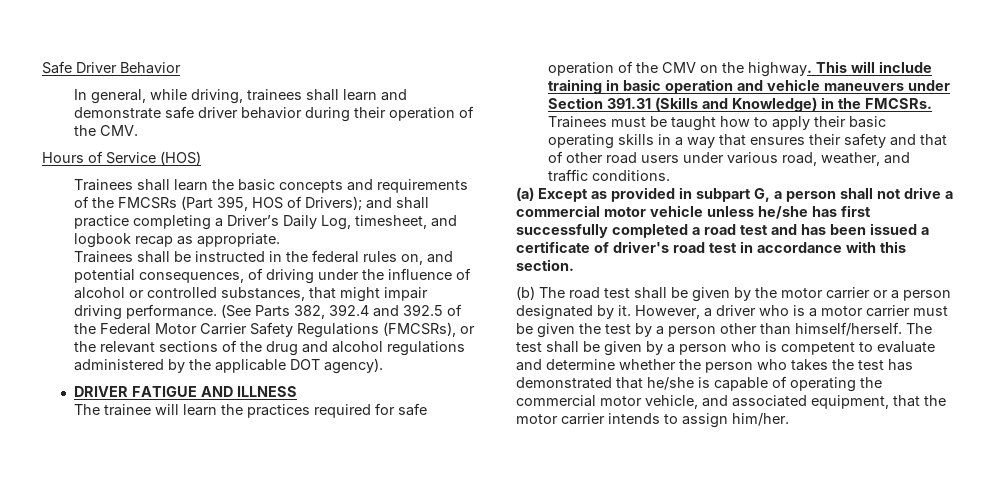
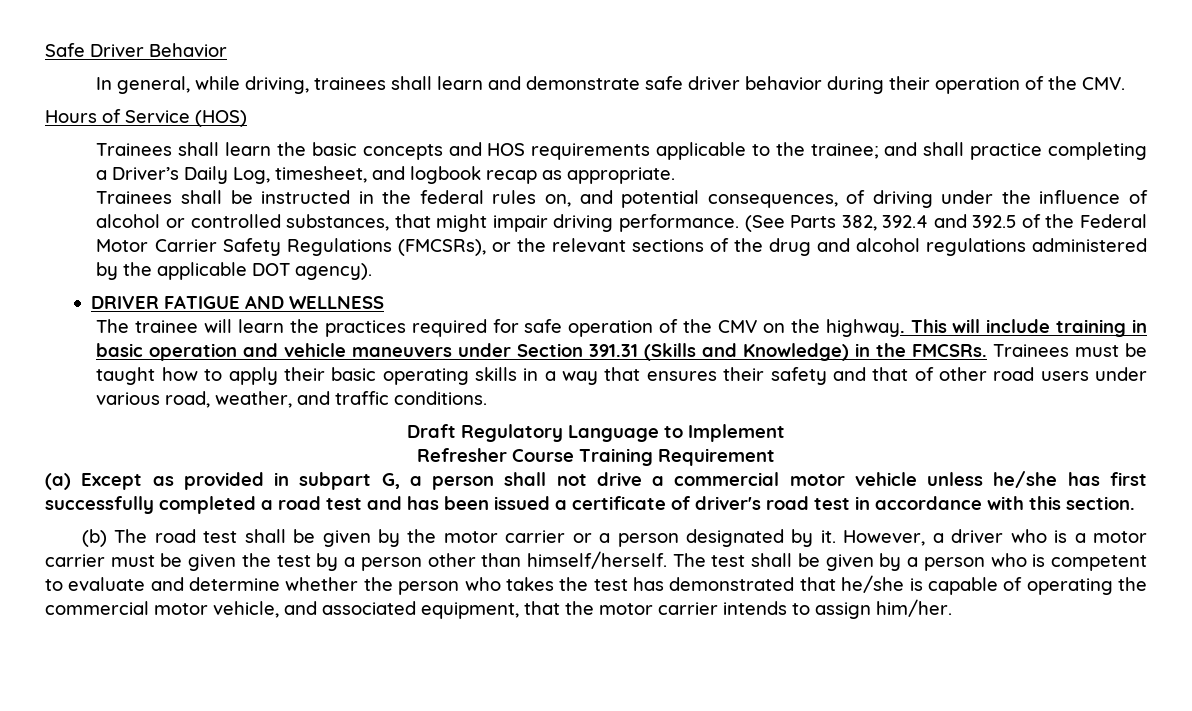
[377,179,469,193] [74,196,363,211] requirements of the FMCSRs (Part 395, HOS of Drivers); -> [487,142,879,160] HOS requirements applicable to the trainee;
[237,386,298,397] ILLNESS -> [289,296,385,309] WELLNESS
(671, 175) none -> [407,424,785,442] [417,448,775,466] // Draft Regulatory Language to Implement // Refresher Course Training Requirement

